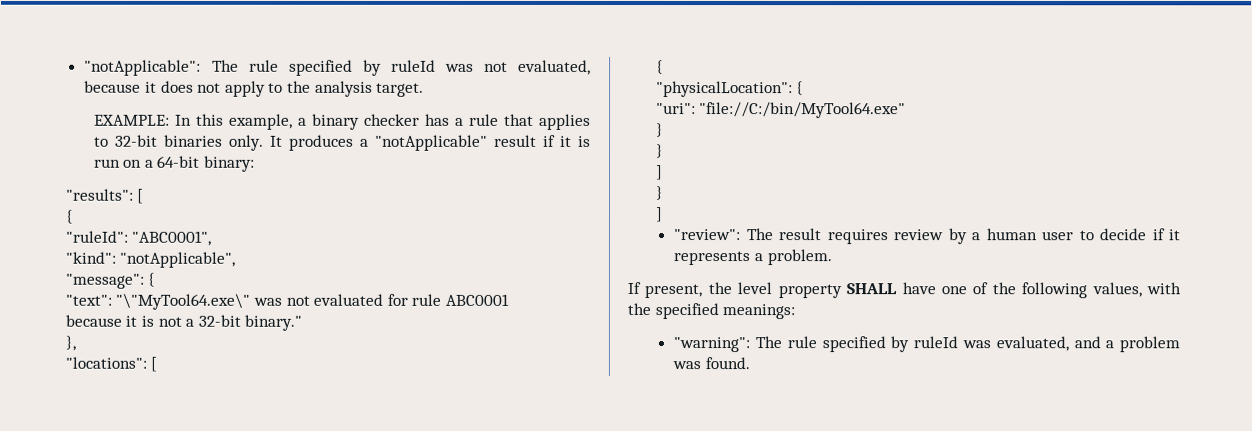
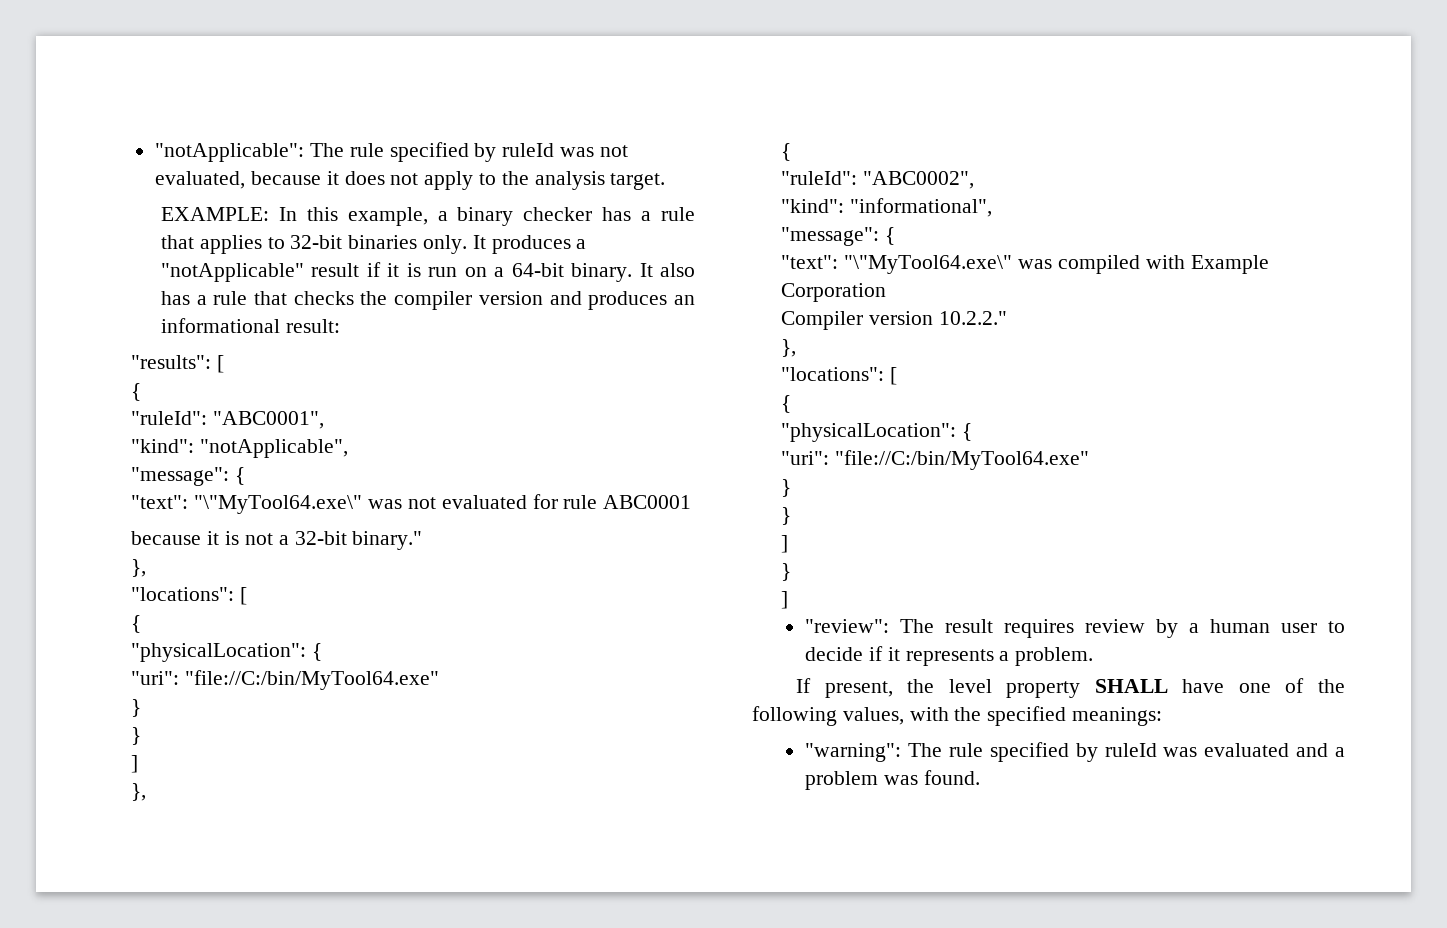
[203,155,255,172] binary: -> [571,263,696,282] [160,291,695,310] [160,318,340,333] binary. It also has a rule that checks the compiler version and produces an informational result:
(663, 173) none -> [131,783,147,801] [781,143,792,161] [781,171,975,189] [781,198,993,217] [781,227,896,246] [781,255,1269,274] [781,283,887,302] [781,311,1008,330] [781,339,797,357] [781,367,898,385] [781,395,792,413] [781,423,973,442] [781,450,1090,470] [781,479,792,497] [781,507,792,525] [781,535,789,553] // }, // { // "ruleId": "ABC0002", // "kind": "informational", // "message": { // "text": "\"MyTool64.exe\" was compiled with Example Corporation // Compiler version 10.2.2." // }, // "locations": [ // { // "physicalLocation": { // "uri": "file://C:/bin/MyTool64.exe" // } // } // ]
[995,336,1069,352] evaluated, -> [1204,743,1290,757] evaluated

